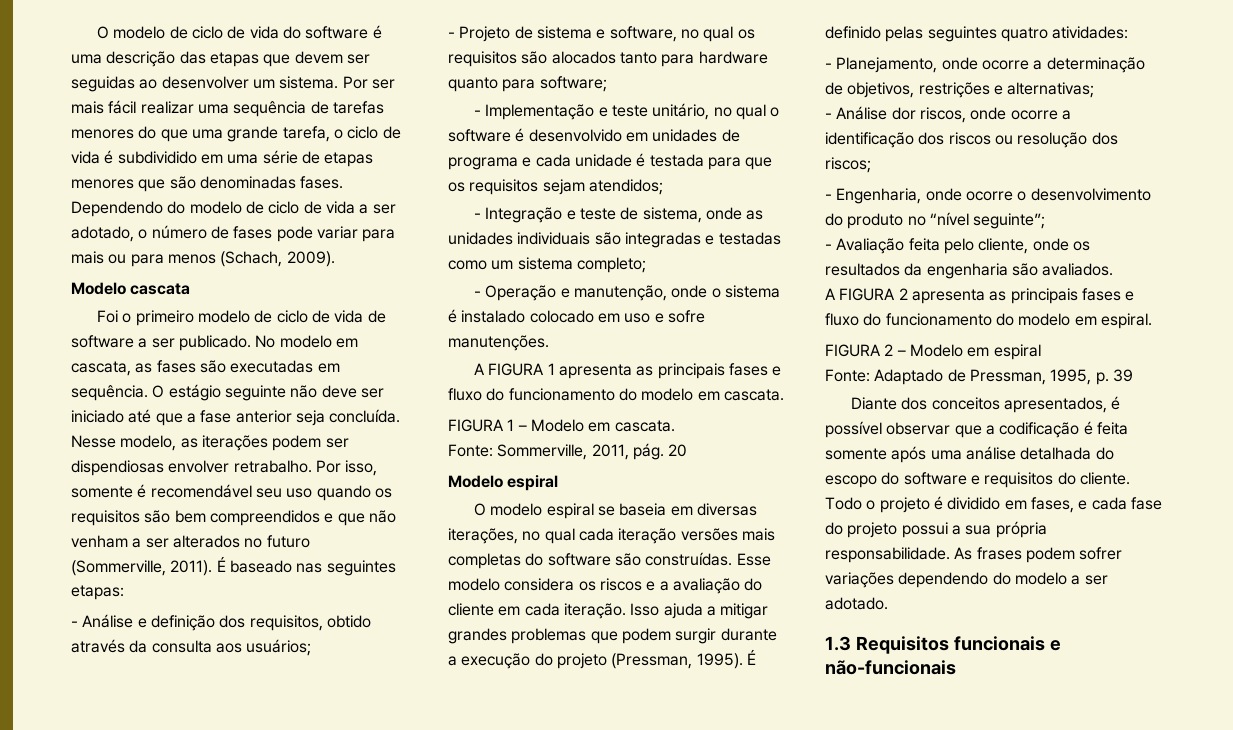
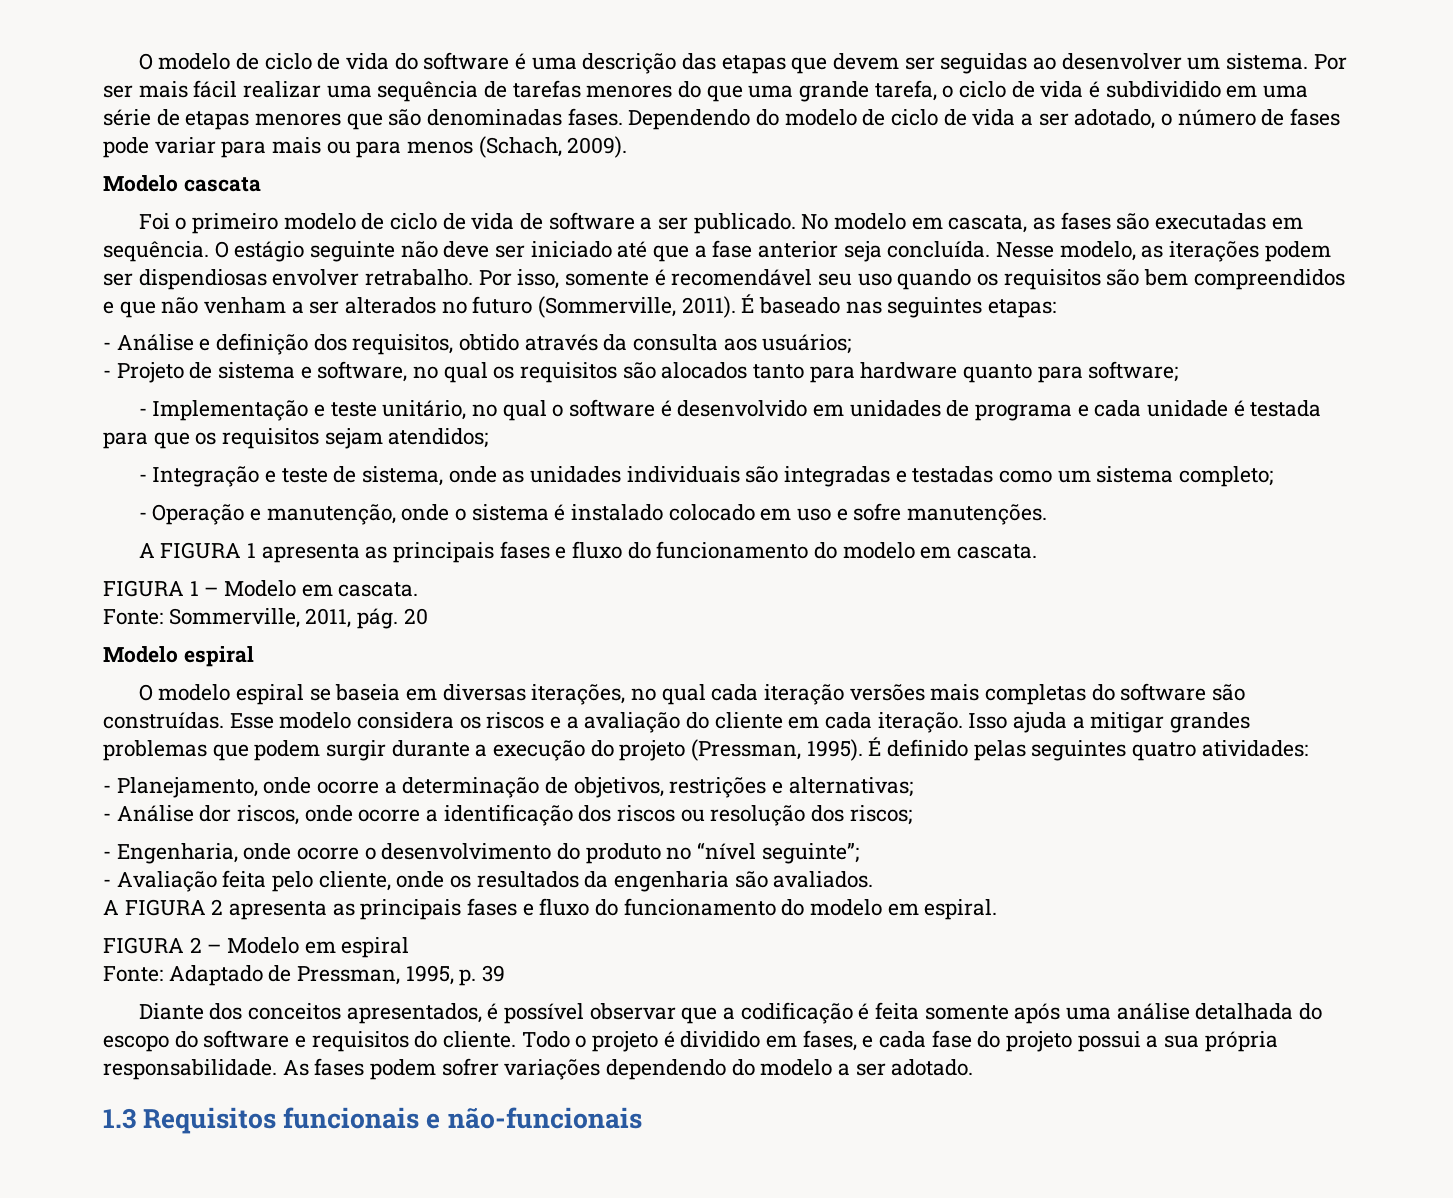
[976,547,1022,560] frases -> [314,1058,365,1076] fases

